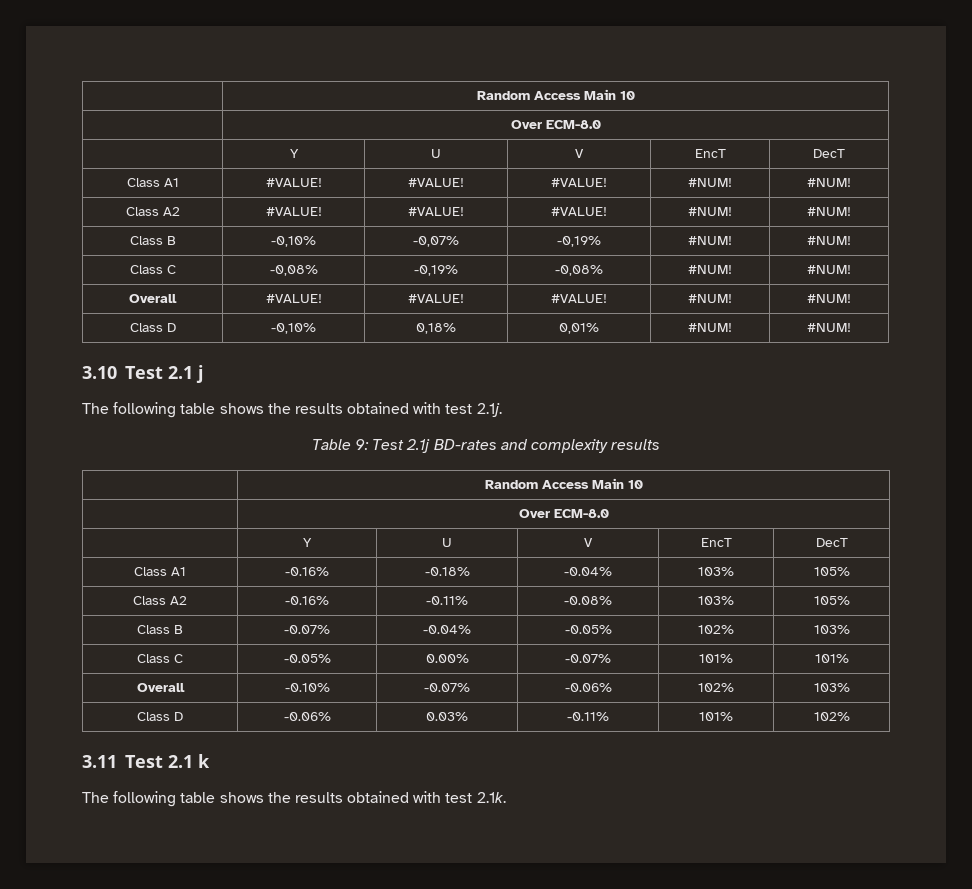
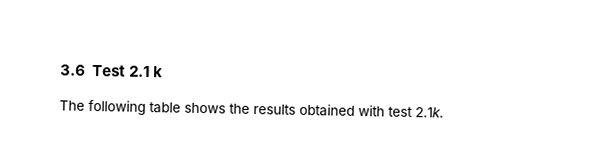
[476,89,635,100] [510,120,601,129] [289,149,299,158] [431,149,441,158] [575,149,584,158] [694,149,726,158] [813,149,845,158] [126,178,179,187] [265,178,322,187] [408,178,464,187] [551,178,607,187] [688,178,732,187] [807,178,851,187] [125,207,180,216] [265,207,322,216] [408,207,464,216] [551,207,607,216] [688,207,732,216] [807,207,851,216] [129,236,176,245] [271,236,316,247] [413,236,459,247] [557,236,601,247] [688,236,732,245] [807,236,851,245] [129,265,176,274] [269,265,318,276] [414,265,458,276] [555,265,603,276] [688,265,732,274] [807,265,851,274] [129,294,177,303] [265,294,322,303] [408,294,464,303] [551,294,607,303] [688,294,732,303] [807,294,851,303] [129,323,176,332] [271,323,316,334] [416,323,456,334] [559,323,599,334] [688,323,732,332] [807,323,851,332] [82,365,204,383] [82,402,502,418] [311,439,661,453] [484,478,643,489] [518,509,609,518] [303,538,312,547] [442,538,452,547] [584,538,593,547] [700,538,732,547] [815,538,848,547] [134,567,186,576] [285,567,329,576] [424,567,470,576] [564,567,612,576] [698,567,734,576] [813,567,850,576] [133,596,187,605] [285,596,329,605] [426,596,468,605] [564,596,612,605] [698,596,734,605] [813,596,850,605] [137,625,183,634] [284,625,330,634] [423,625,471,634] [564,625,612,634] [698,625,734,634] [813,625,850,634] [137,654,183,663] [283,654,331,663] [425,654,469,663] [565,654,611,663] [699,654,733,663] [814,654,849,663] [136,683,185,692] [284,683,330,692] [424,683,470,692] [564,683,612,692] [698,683,734,692] [813,683,850,692] [137,712,183,721] [283,712,331,721] [426,712,468,721] [567,712,609,721] [699,712,733,721] [813,712,850,721] [82,755,117,768] | Random Access Main 10 // | Over ECM-8.0 // | Y | U | V | EncT | DecT // Class A1 | #VALUE! | #VALUE! | #VALUE! | #NUM! | #NUM! // Class A2 | #VALUE! | #VALUE! | #VALUE! | #NUM! | #NUM! // Class B | -0,10% | -0,07% | -0,19% | #NUM! | #NUM! // Class C | -0,08% | -0,19% | -0,08% | #NUM! | #NUM! // Overall | #VALUE! | #VALUE! | #VALUE! | #NUM! | #NUM! // Class D | -0,10% | 0,18% | 0,01% | #NUM! | #NUM! // 3.10 Test 2.1 j // The following table shows the results obtained with test 2.1j. // Table 9: Test 2.1j BD-rates and complexity results // | Random Access Main 10 // | Over ECM-8.0 // | Y | U | V | EncT | DecT // Class A1 | -0.16% | -0.18% | -0.04% | 103% | 105% // Class A2 | -0.16% | -0.11% | -0.08% | 103% | 105% // Class B | -0.07% | -0.04% | -0.05% | 102% | 103% // Class C | -0.05% | 0.00% | -0.07% | 101% | 101% // Overall | -0.10% | -0.07% | -0.06% | 102% | 103% // Class D | -0.06% | 0.03% | -0.11% | 101% | 102% // 3.11 -> [60,64,86,76] 3.6

